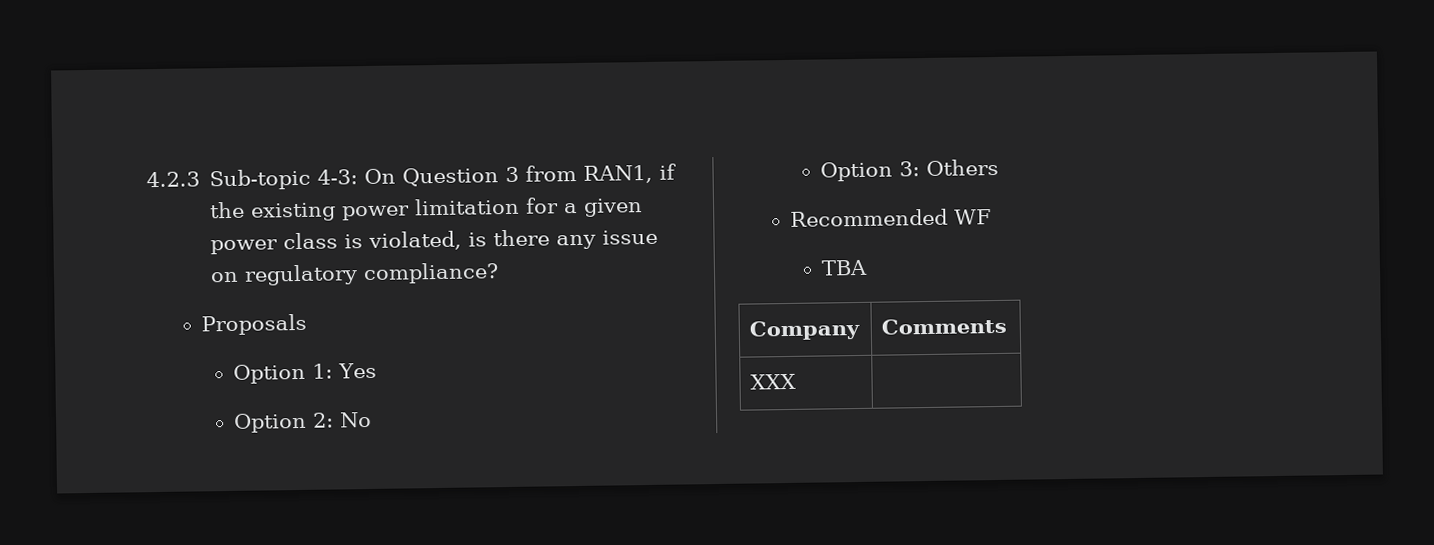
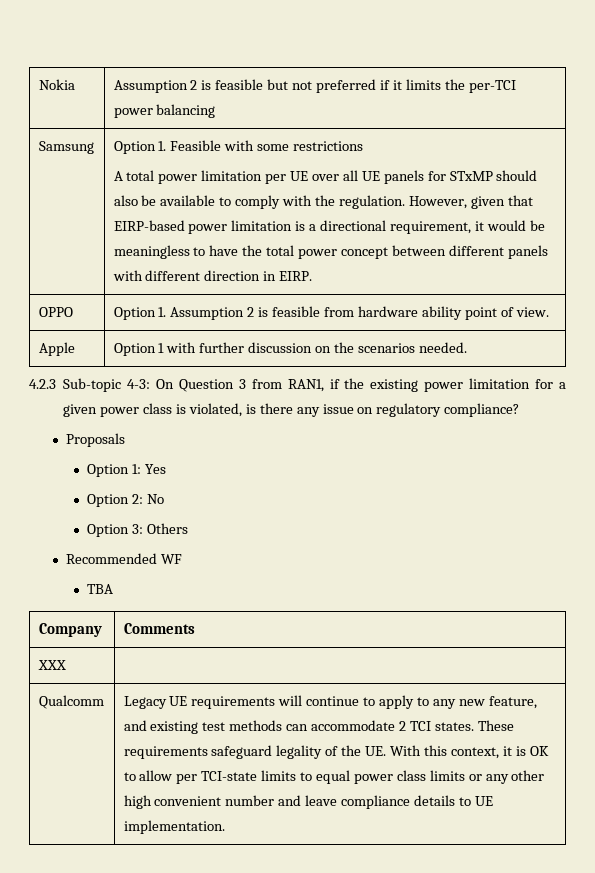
(146, 179) none -> [38,79,75,90] [113,79,516,93] [113,104,216,118] [38,141,94,154] [113,140,364,154] [113,170,538,184] [113,195,533,209] [113,220,545,234] [113,245,548,259] [112,270,313,281] [38,307,73,317] [113,306,549,320] [38,342,75,356] [113,342,467,356] Nokia | Assumption 2 is feasible but not preferred if it limits the per-TCI power balancing // Samsung | Option 1. Feasible with some restrictions // A total power limitation per UE over all UE panels for STxMP should also be available to comply with the regulation. However, given that EIRP-based power limitation is a directional requirement, it would be meaningless to have the total power concept between different panels with different direction in EIRP. // OPPO | Option 1. Assumption 2 is feasible from hardware ability point of view. // Apple | Option 1 with further discussion on the scenarios needed. //
(797, 381) none -> [38,695,104,709] [123,695,537,709] [123,720,514,734] [123,745,549,759] [123,770,545,784] [123,795,493,809] [123,820,225,834] // Qualcomm | Legacy UE requirements will continue to apply to any new feature, and existing test methods can accommodate 2 TCI states. These requirements safeguard legality of the UE. With this context, it is OK to allow per TCI-state limits to equal power class limits or any other high convenient number and leave compliance details to UE implementation.

